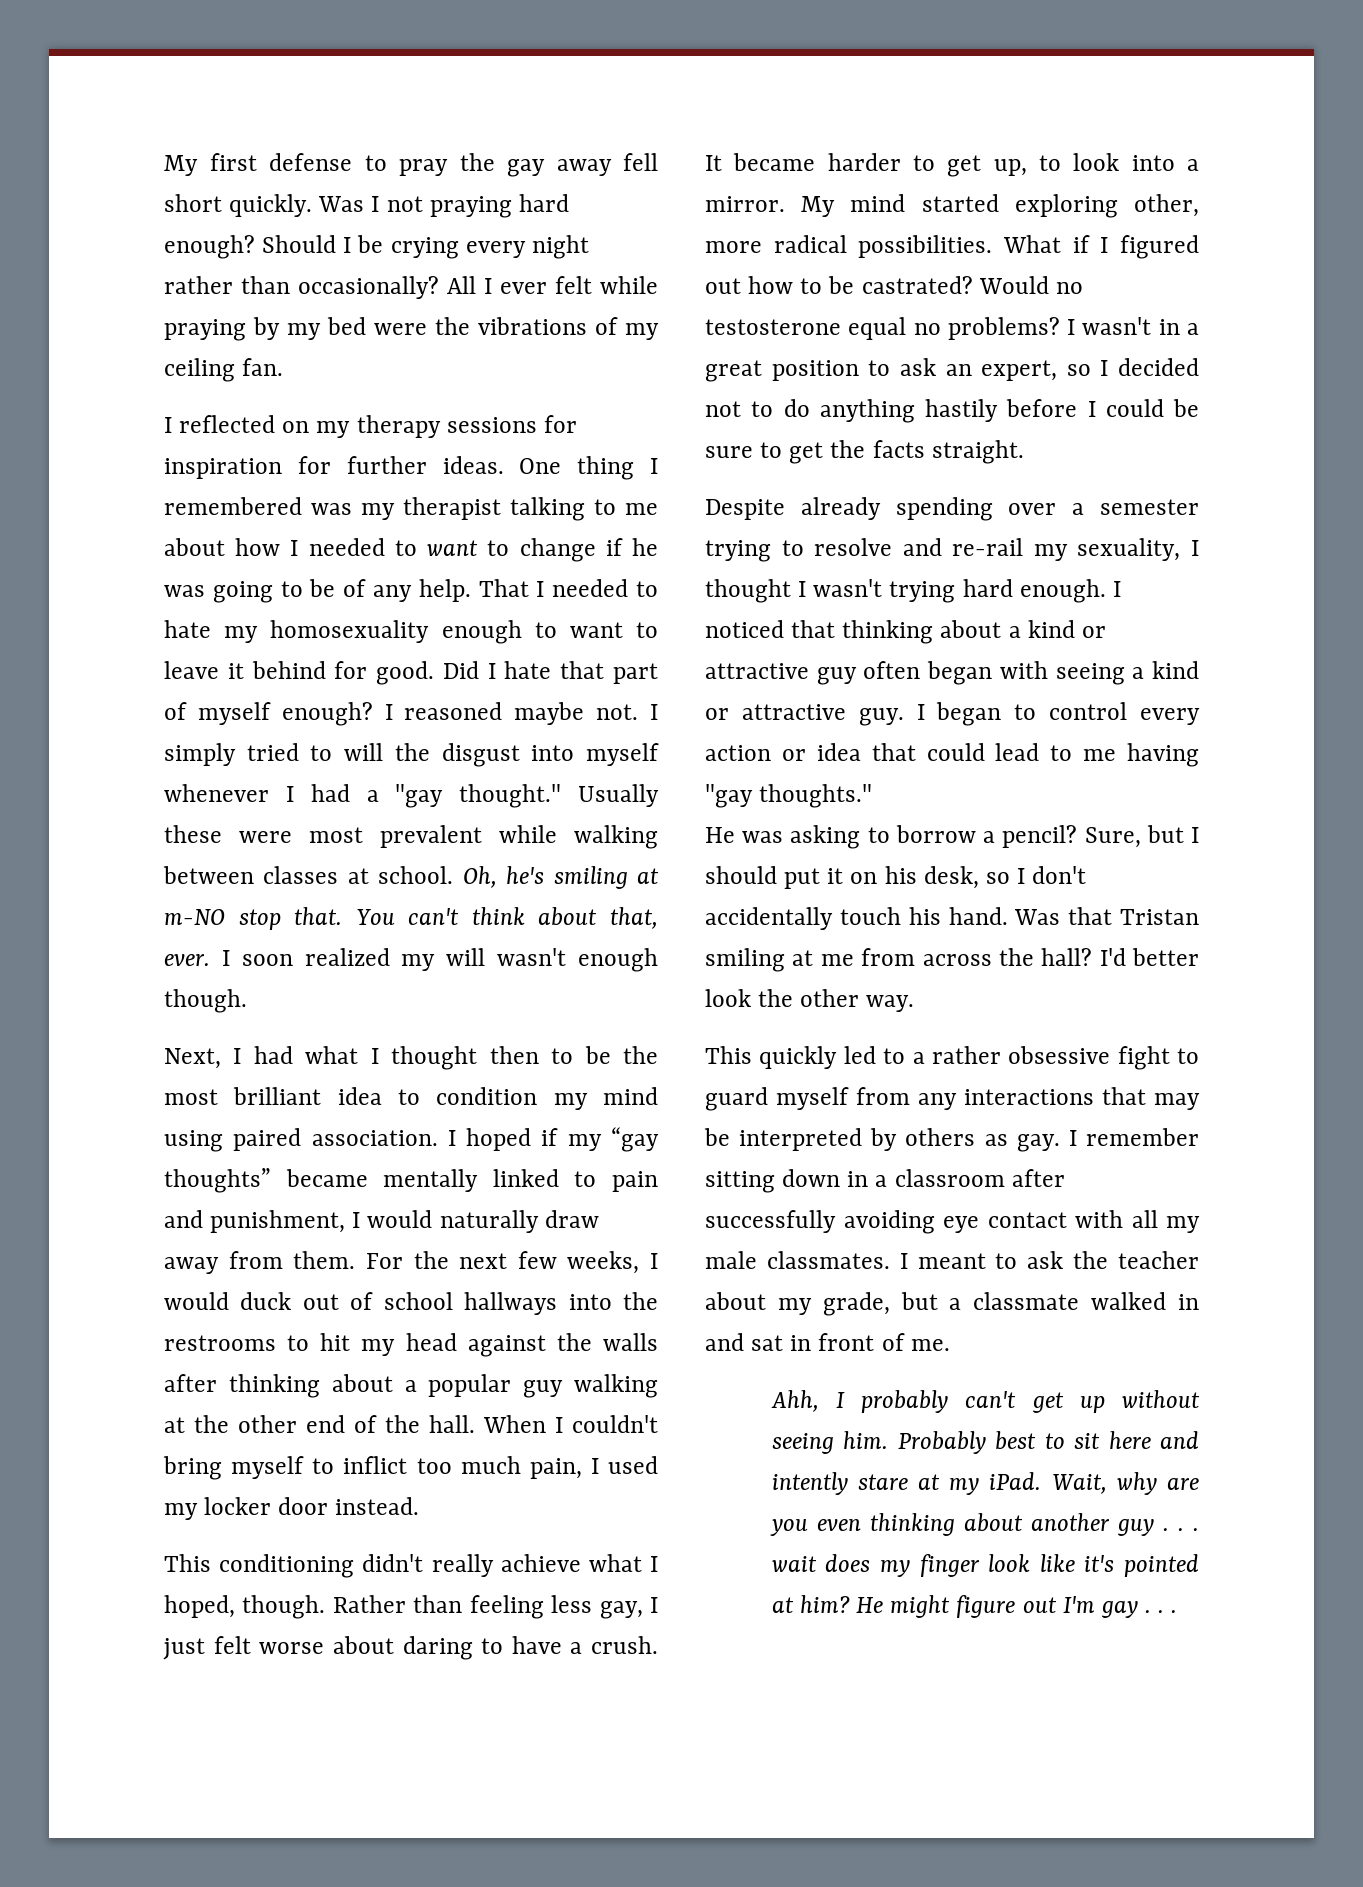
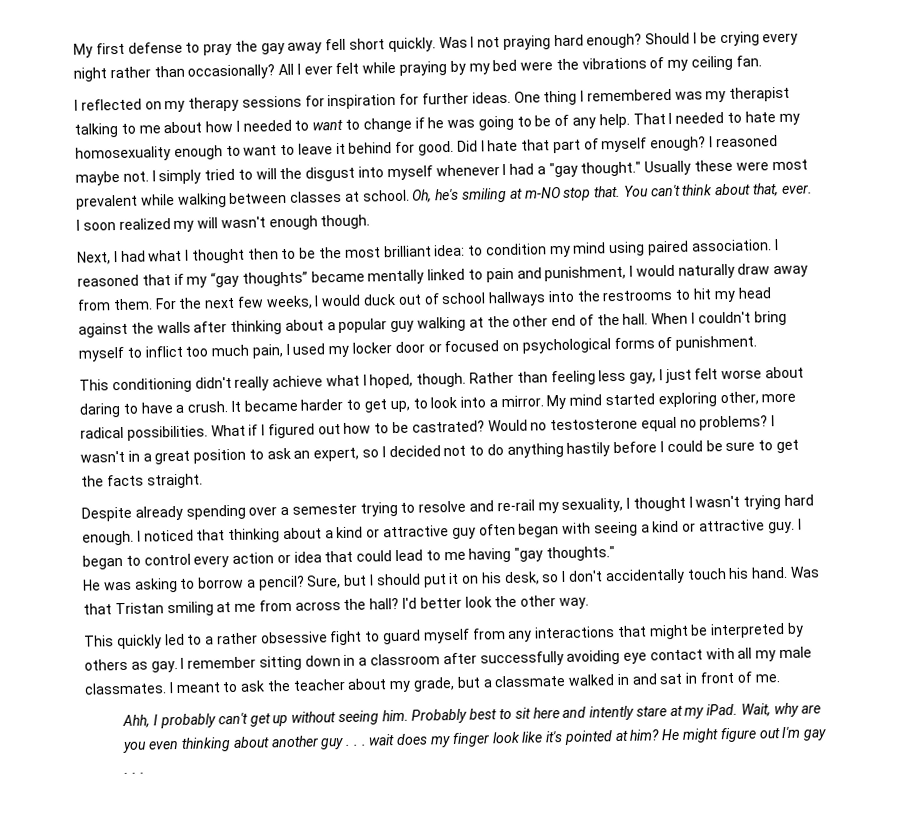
[337,1087,382,1105] idea -> [433,244,466,257] idea:
[466,1128,532,1151] hoped -> [77,274,171,287] reasoned that
[335,1497,420,1515] instead. -> [427,335,758,354] or focused on psychological forms of punishment.
[1154,1093,1200,1110] may -> [648,624,689,640] might

